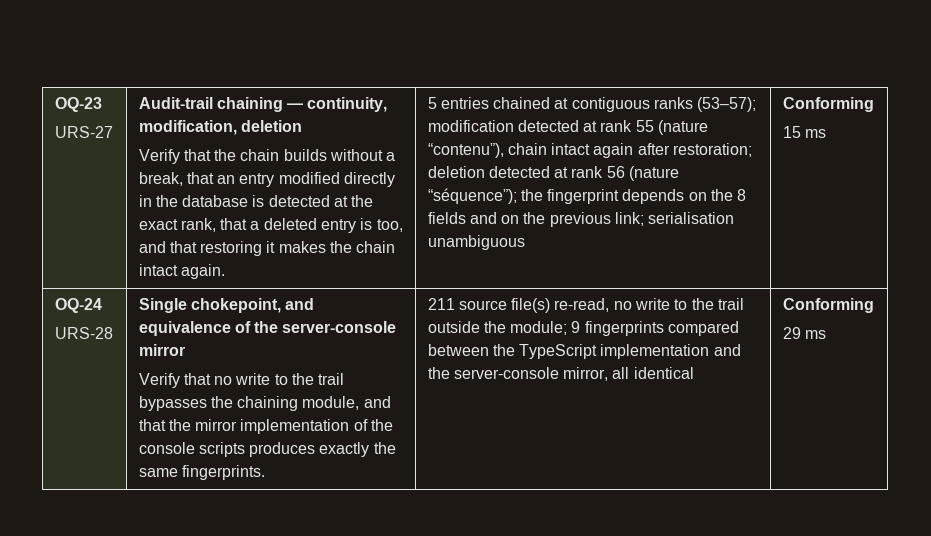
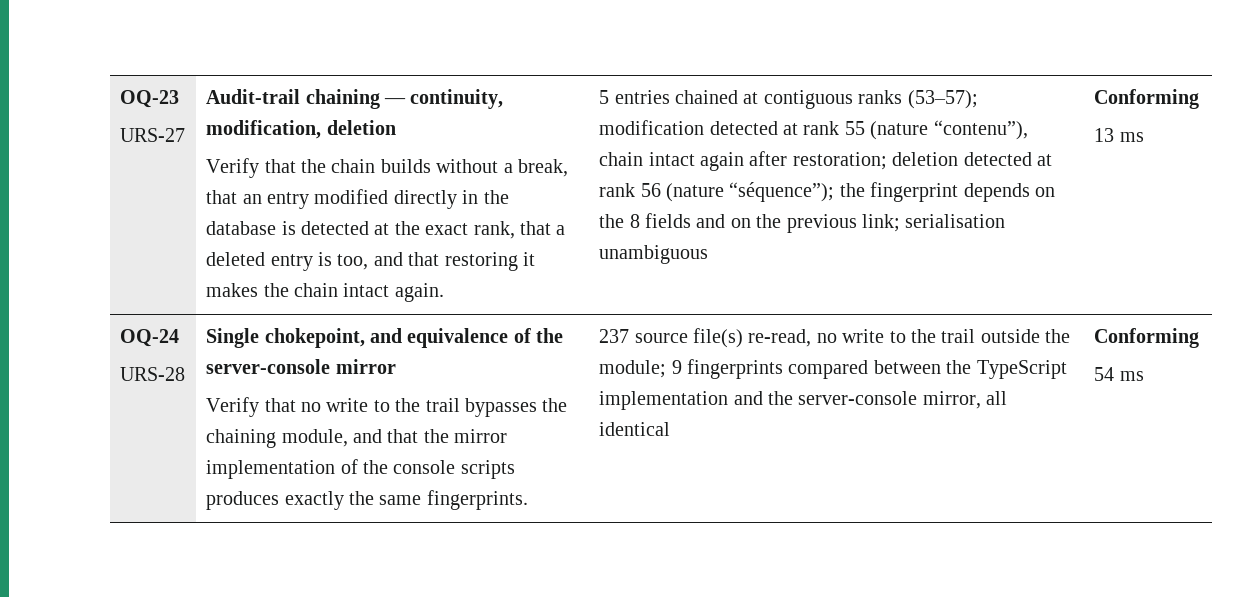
[782,126,801,138] 15 -> [1094,128,1115,142] 13
[427,298,455,310] 211 -> [599,329,630,343] 237
[782,327,801,339] 29 -> [1094,367,1115,381] 54

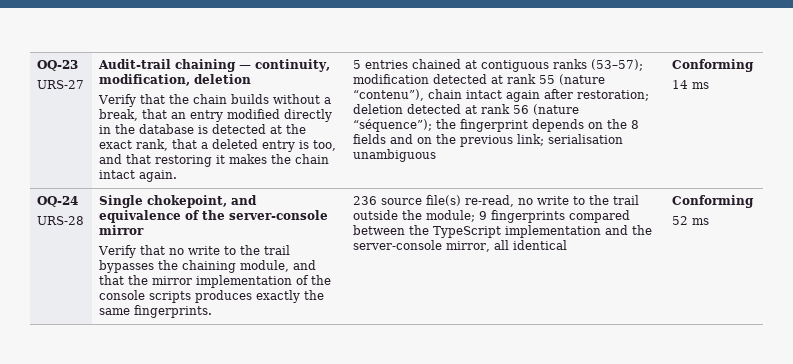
[1094,128,1115,142] 13 -> [672,80,689,89] 14
[599,329,630,343] 237 -> [353,196,378,205] 236
[1094,367,1115,381] 54 -> [672,216,689,225] 52

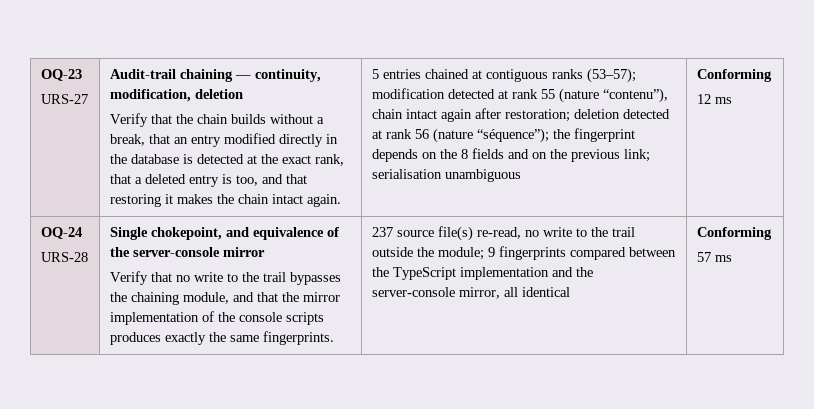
[672,80,689,89] 14 -> [696,94,711,104] 12
[353,196,378,205] 236 -> [371,227,393,237] 237
[672,216,689,225] 52 -> [696,252,711,262] 57

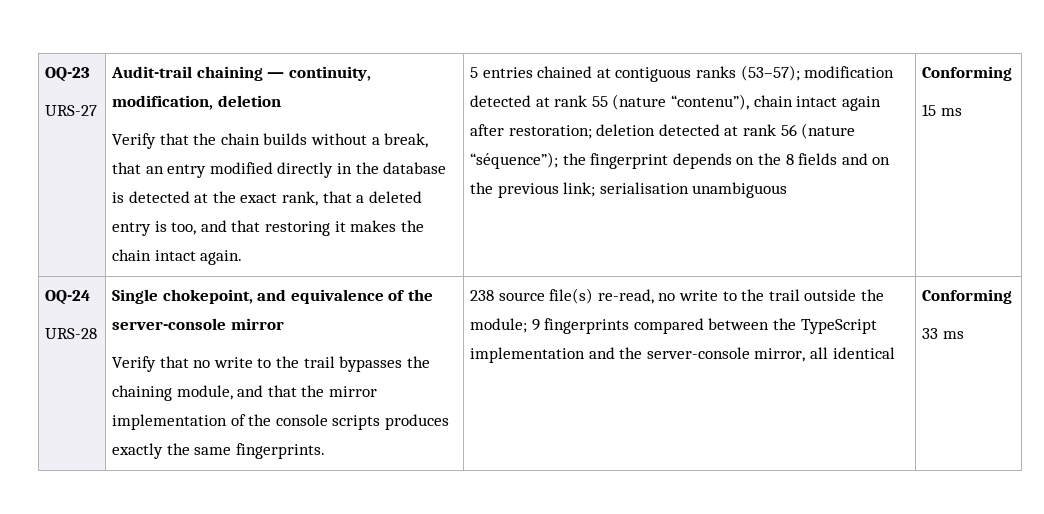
[696,94,711,104] 12 -> [922,104,937,116] 15
[371,227,393,237] 237 -> [470,290,495,301] 238
[696,252,711,262] 57 -> [922,328,939,339] 33

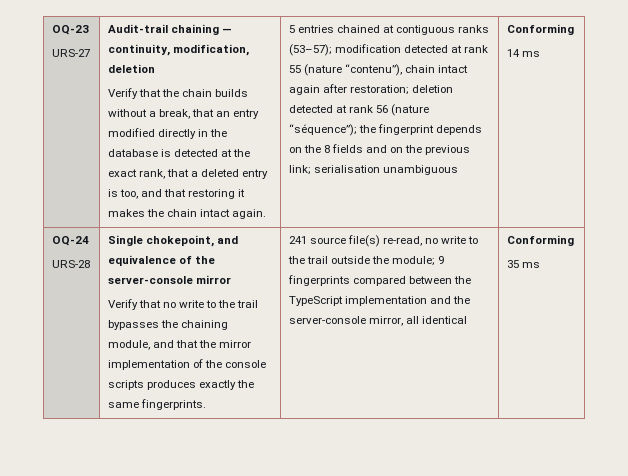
[922,104,937,116] 15 -> [506,49,520,57] 14
[470,290,495,301] 238 -> [288,236,307,244] 241
[922,328,939,339] 33 -> [506,260,519,268] 35

